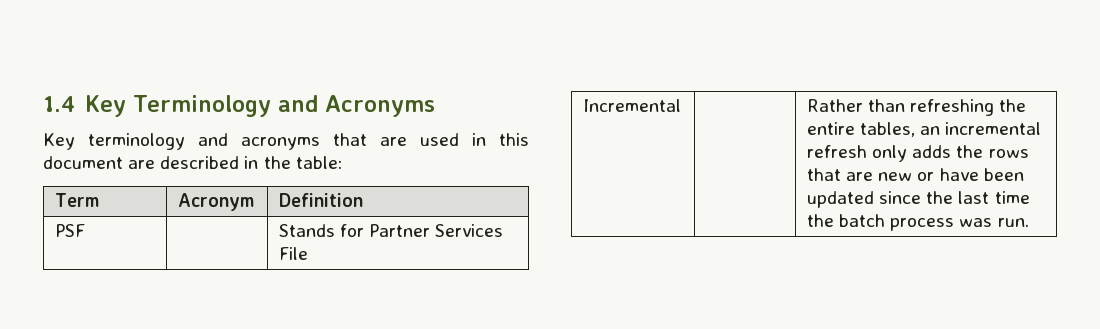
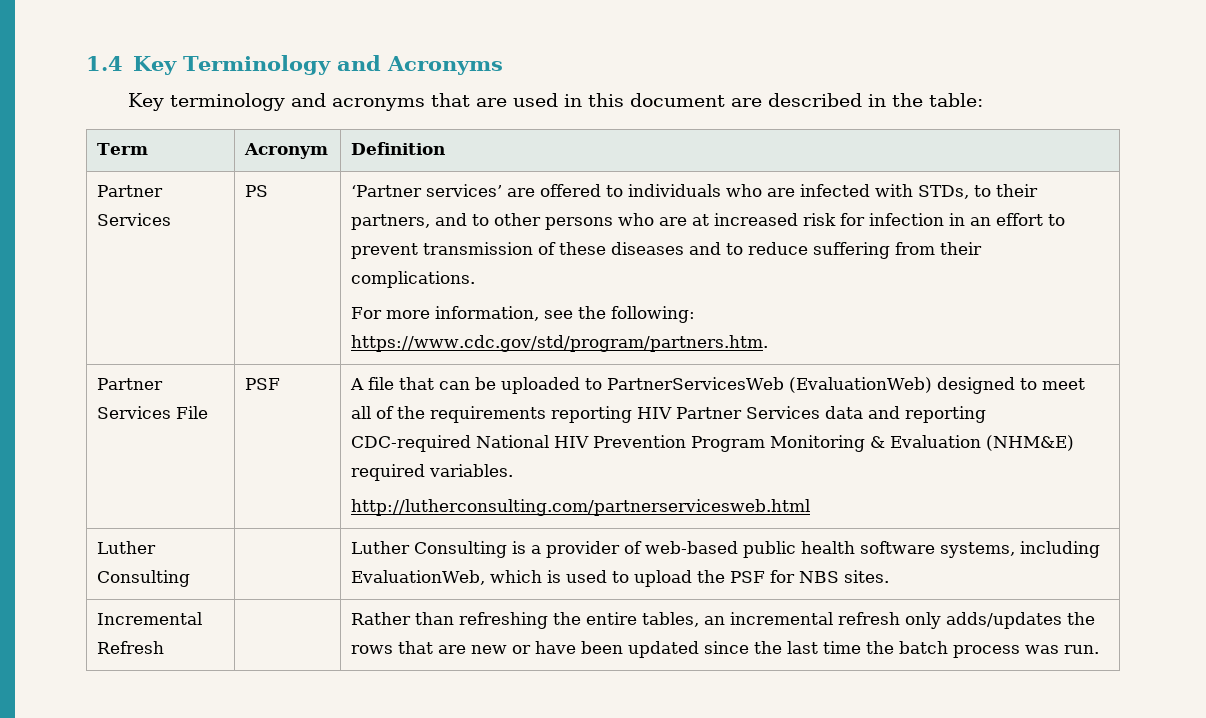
[55,224,86,237] [279,224,504,237] [279,247,309,260] PSF | | Stands for Partner Services File -> [97,185,164,197] [97,213,172,226] [245,185,269,197] [351,184,1039,199] [351,213,1066,230] [351,242,983,259] [351,271,476,288] [351,306,696,323] [351,335,769,352] [97,378,164,390] [97,406,209,419] [245,378,281,390] [350,377,1086,394] [351,406,987,423] [351,435,1075,452] [351,464,514,481] [351,499,811,516] [97,541,157,554] [97,570,191,587] [351,541,1101,558] [351,570,890,587] Partner Services | PS | ‘Partner services’ are offered to individuals who are infected with STDs, to their partners, and to other persons who are at increased risk for infection in an effort to prevent transmission of these diseases and to reduce suffering from their complications. // For more information, see the following: https://www.cdc.gov/std/program/partners.htm. // Partner Services File | PSF | A file that can be uploaded to PartnerServicesWeb (EvaluationWeb) designed to meet all of the requirements reporting HIV Partner Services data and reporting CDC-required National HIV Prevention Program Monitoring & Evaluation (NHM&E) required variables. // http://lutherconsulting.com/partnerservicesweb.html // Luther Consulting | | Luther Consulting is a provider of web-based public health software systems, including EvaluationWeb, which is used to upload the PSF for NBS sites.
(682, 105) none -> [97,641,165,654] Refresh
[912,145,952,158] adds -> [946,612,1063,629] adds/updates

